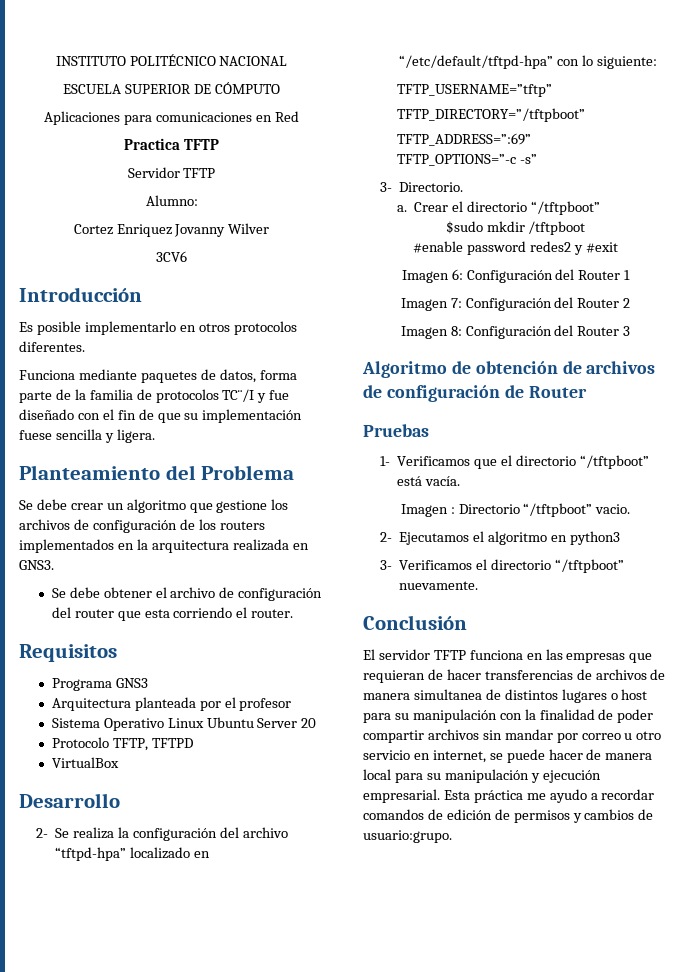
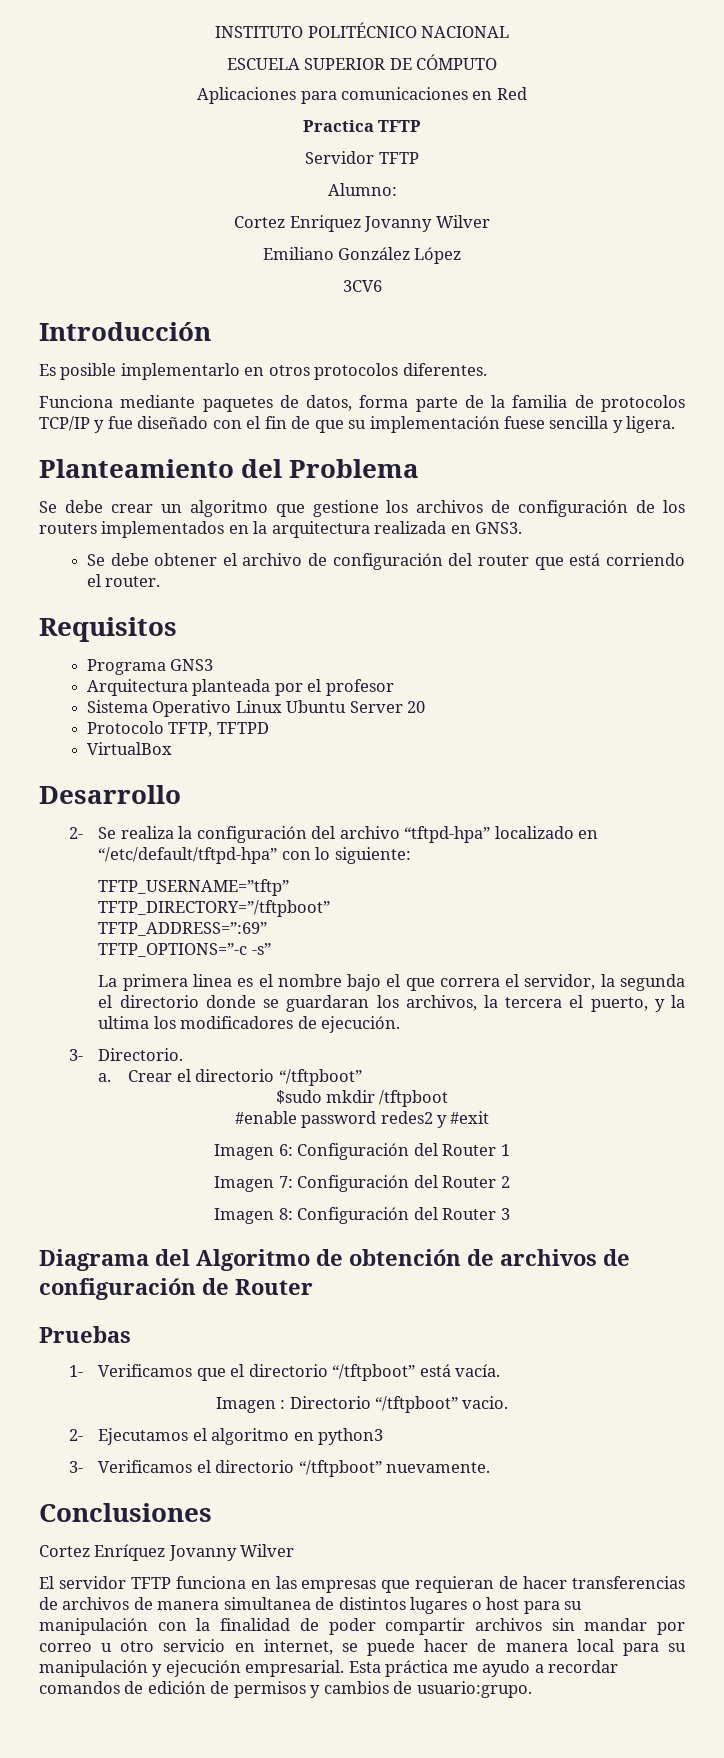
(270, 228) none -> [262,247,462,264] // Emiliano González López
[222,389,255,402] TC¨/I -> [39,416,90,431] TCP/IP
[144,609,170,618] esta -> [569,553,601,566] está
(537, 159) none -> [98,974,685,991] [98,995,685,1012] [98,1016,401,1033] // La primera linea es el nombre bajo el que correra el servidor, la segunda el directorio donde se guardaran los archivos, la tercera el puerto, y la ultima los modificadores de ejecución.
(631, 331) none -> [39,1249,190,1271] Diagrama del
[363,615,467,630] Conclusión -> [39,1503,212,1522] [39,1544,295,1561] Conclusiones // Cortez Enríquez Jovanny Wilver

